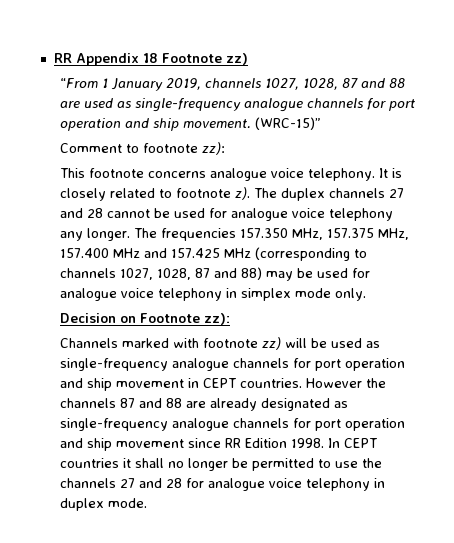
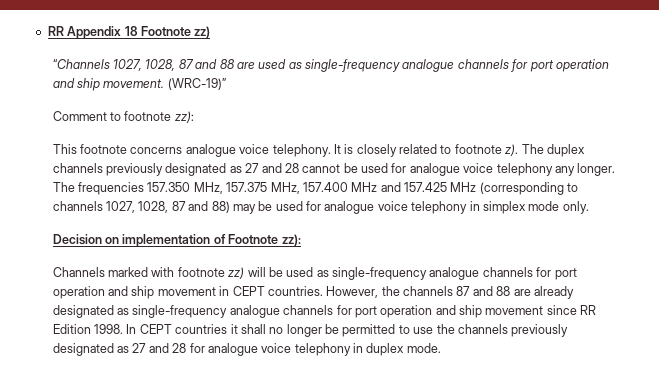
[60,78,262,91] “From 1 January 2019, channels -> [52,59,110,69] “Channels
[255,117,322,130] (WRC-15)” -> [167,78,226,90] (WRC-19)”
(386, 193) none -> [106,163,242,176] previously designated as
(137, 319) none -> [122,234,226,247] implementation of
[306,378,363,388] However -> [326,286,379,298] However,
(117, 483) none -> [511,324,569,337] [52,343,130,356] previously designated as

